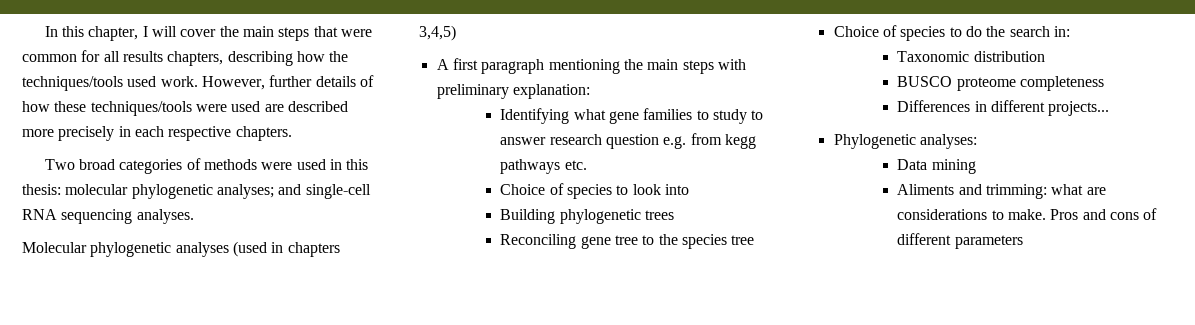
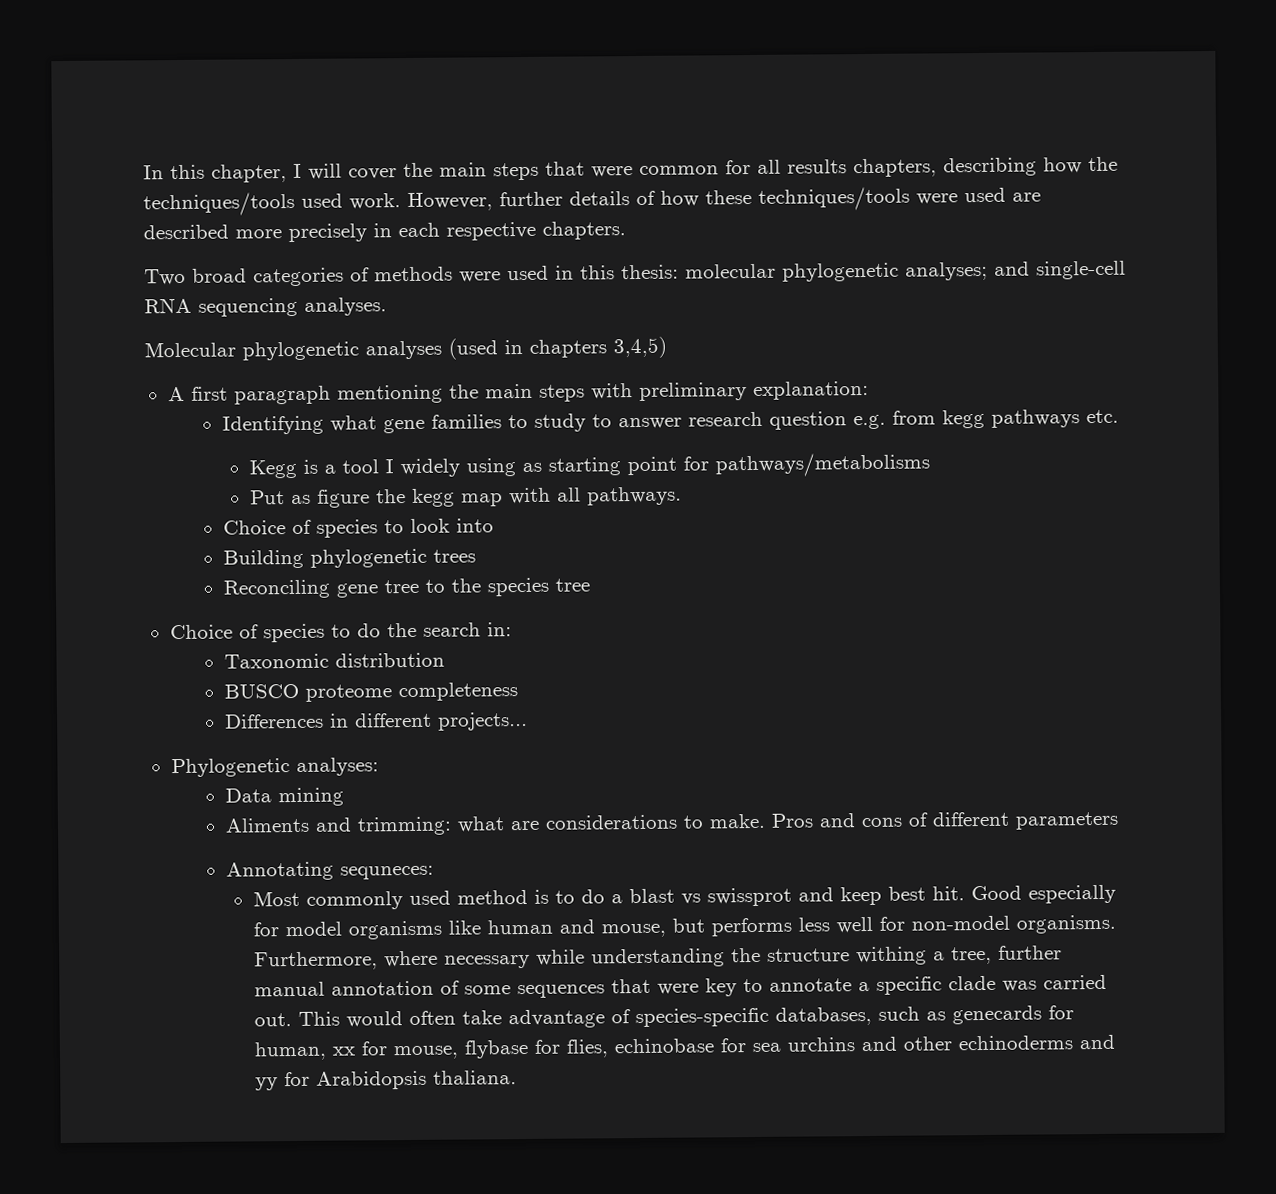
(587, 165) none -> [248,452,930,479] [249,486,682,508] // Kegg is a tool I widely using as starting point for pathways/metabolisms // Put as figure the kegg map with all pathways.
(1023, 242) none -> [225,861,434,881] [252,884,1116,910] [252,914,1116,940] [253,945,1062,971] [253,974,1107,999] [253,1005,1074,1029] [253,1034,1115,1061] [254,1070,517,1091] // Annotating sequneces: // Most commonly used method is to do a blast vs swissprot and keep best hit. Good especially for model organisms like human and mouse, but performs less well for non-model organisms. Furthermore, where necessary while understanding the structure withing a tree, further manual annotation of some sequences that were key to annotate a specific clade was carried out. This would often take advantage of species-specific databases, such as genecards for human, xx for mouse, flybase for flies, echinobase for sea urchins and other echinoderms and yy for Arabidopsis thaliana.

